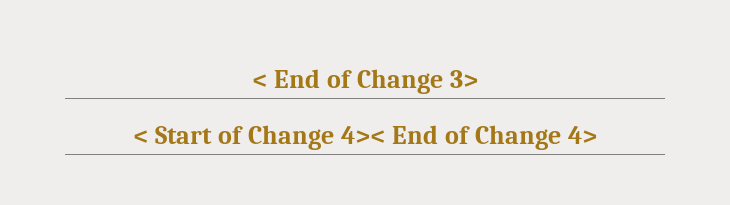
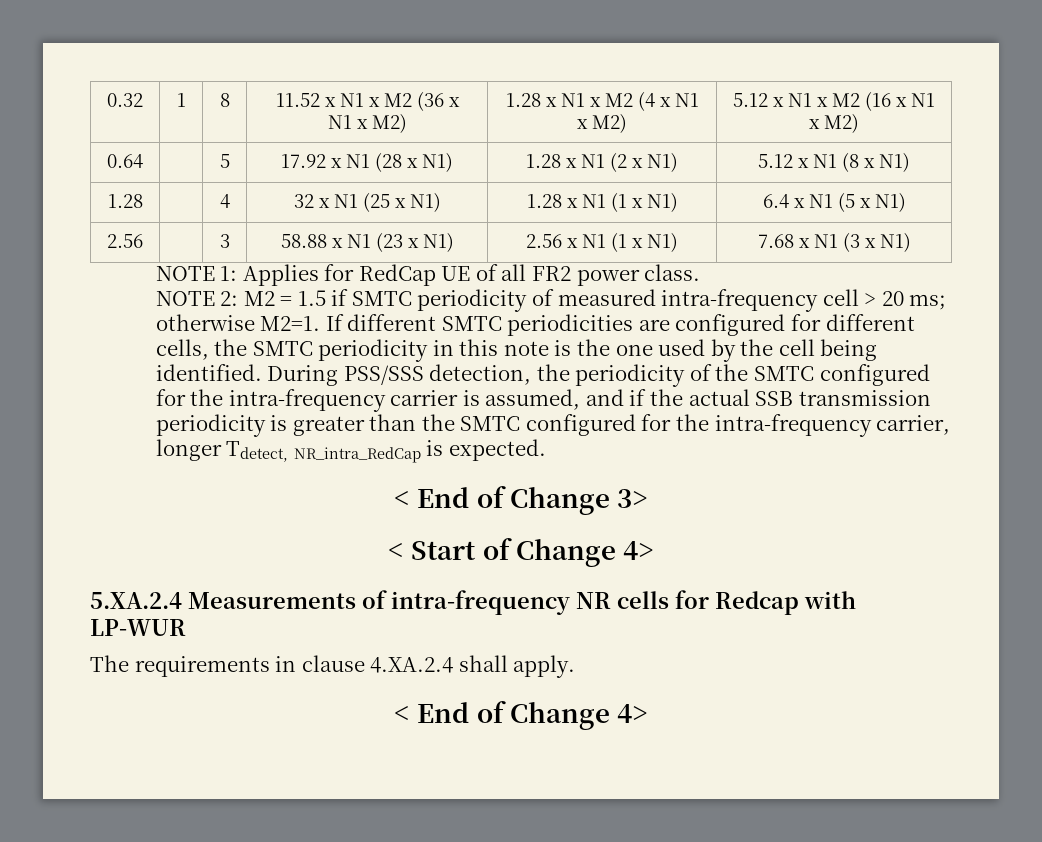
(251, 81) none -> [107,93,143,107] [176,93,186,107] [219,93,230,107] [275,91,460,111] [327,113,407,133] [505,91,699,111] [577,113,627,133] [733,91,935,111] [809,113,859,133] [107,154,143,168] [219,154,230,168] [281,152,453,172] [526,152,678,172] [758,152,910,172] [107,194,143,208] [219,194,230,208] [293,192,441,212] [526,192,678,212] [762,192,906,212] [107,234,143,248] [219,234,230,248] [280,232,454,252] [526,232,678,252] [757,232,911,252] [155,264,701,286] [155,289,947,312] [155,314,915,336] [155,339,878,362] [155,364,930,387] [155,389,931,412] [155,414,951,437] [155,439,546,463] 0.32 | 1 | 8 | 11.52 x N1 x M2 (36 x N1 x M2) | 1.28 x N1 x M2 (4 x N1 x M2) | 5.12 x N1 x M2 (16 x N1 x M2) // 0.64 | | 5 | 17.92 x N1 (28 x N1) | 1.28 x N1 (2 x N1) | 5.12 x N1 (8 x N1) // 1.28 | | 4 | 32 x N1 (25 x N1) | 1.28 x N1 (1 x N1) | 6.4 x N1 (5 x N1) // 2.56 | | 3 | 58.88 x N1 (23 x N1) | 2.56 x N1 (1 x N1) | 7.68 x N1 (3 x N1) // NOTE 1: Applies for RedCap UE of all FR2 power class. // NOTE 2: M2 = 1.5 if SMTC periodicity of measured intra-frequency cell > 20 ms; otherwise M2=1. If different SMTC periodicities are configured for different cells, the SMTC periodicity in this note is the one used by the cell being identified. During PSS/SSS detection, the periodicity of the SMTC configured for the intra-frequency carrier is assumed, and if the actual SSB transmission periodicity is greater than the SMTC configured for the intra-frequency carrier, longer Tdetect, NR_intra_RedCap is expected. //
[341,126,385,144] 4>< -> [622,541,654,560] [90,590,856,615] [90,619,186,636] [90,655,576,678] [394,706,411,723] 4> // 5.XA.2.4 Measurements of intra-frequency NR cells for Redcap with LP-WUR // The requirements in clause 4.XA.2.4 shall apply. // <

